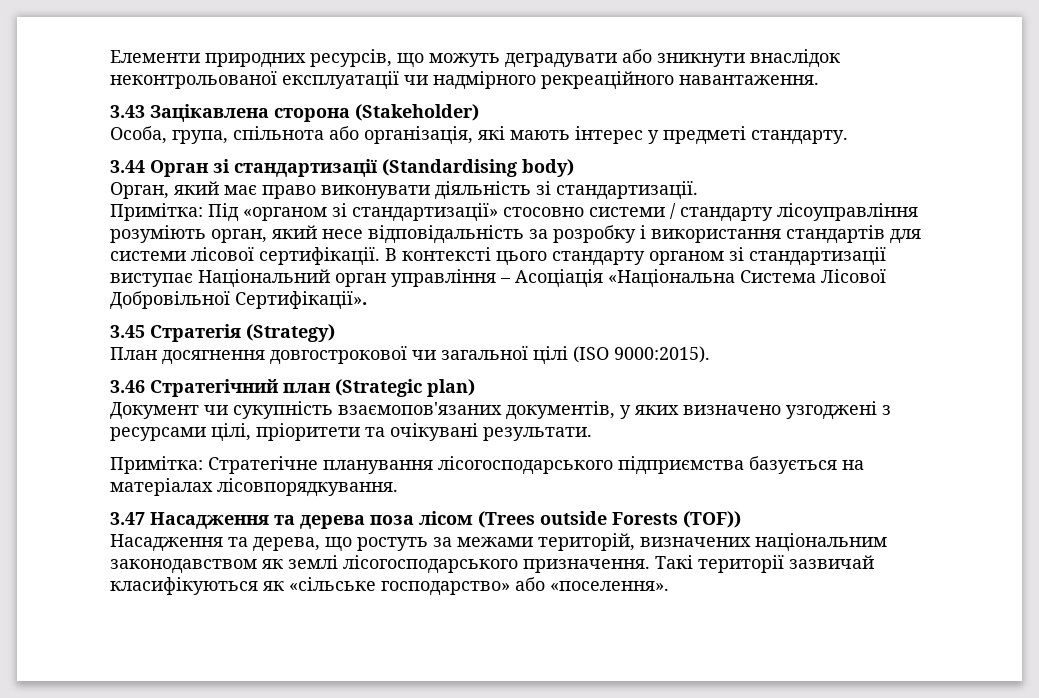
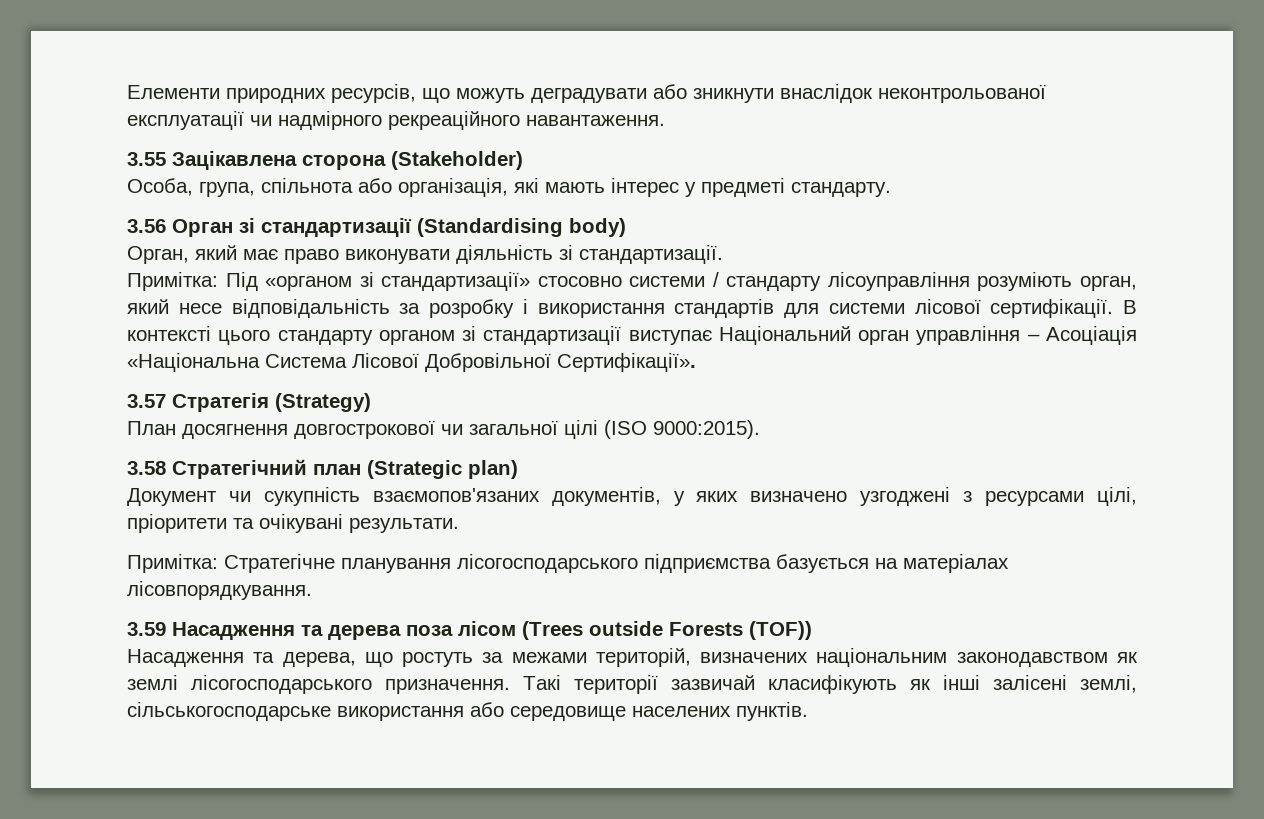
[110,105,145,118] 3.43 -> [127,152,166,166] 3.55
[110,160,145,173] 3.44 -> [127,219,166,233] 3.56
[110,325,145,338] 3.45 -> [127,394,166,408] 3.57
[110,380,145,393] 3.46 -> [127,461,166,475] 3.58
[110,512,145,525] 3.47 -> [127,622,166,636] 3.59
[110,577,669,596] класифікуються як «сільське господарство» або «поселення». -> [768,675,1137,694] [127,702,808,721] класифікують як інші залісені землі, сільськогосподарське використання або середовище населених пунктів.

